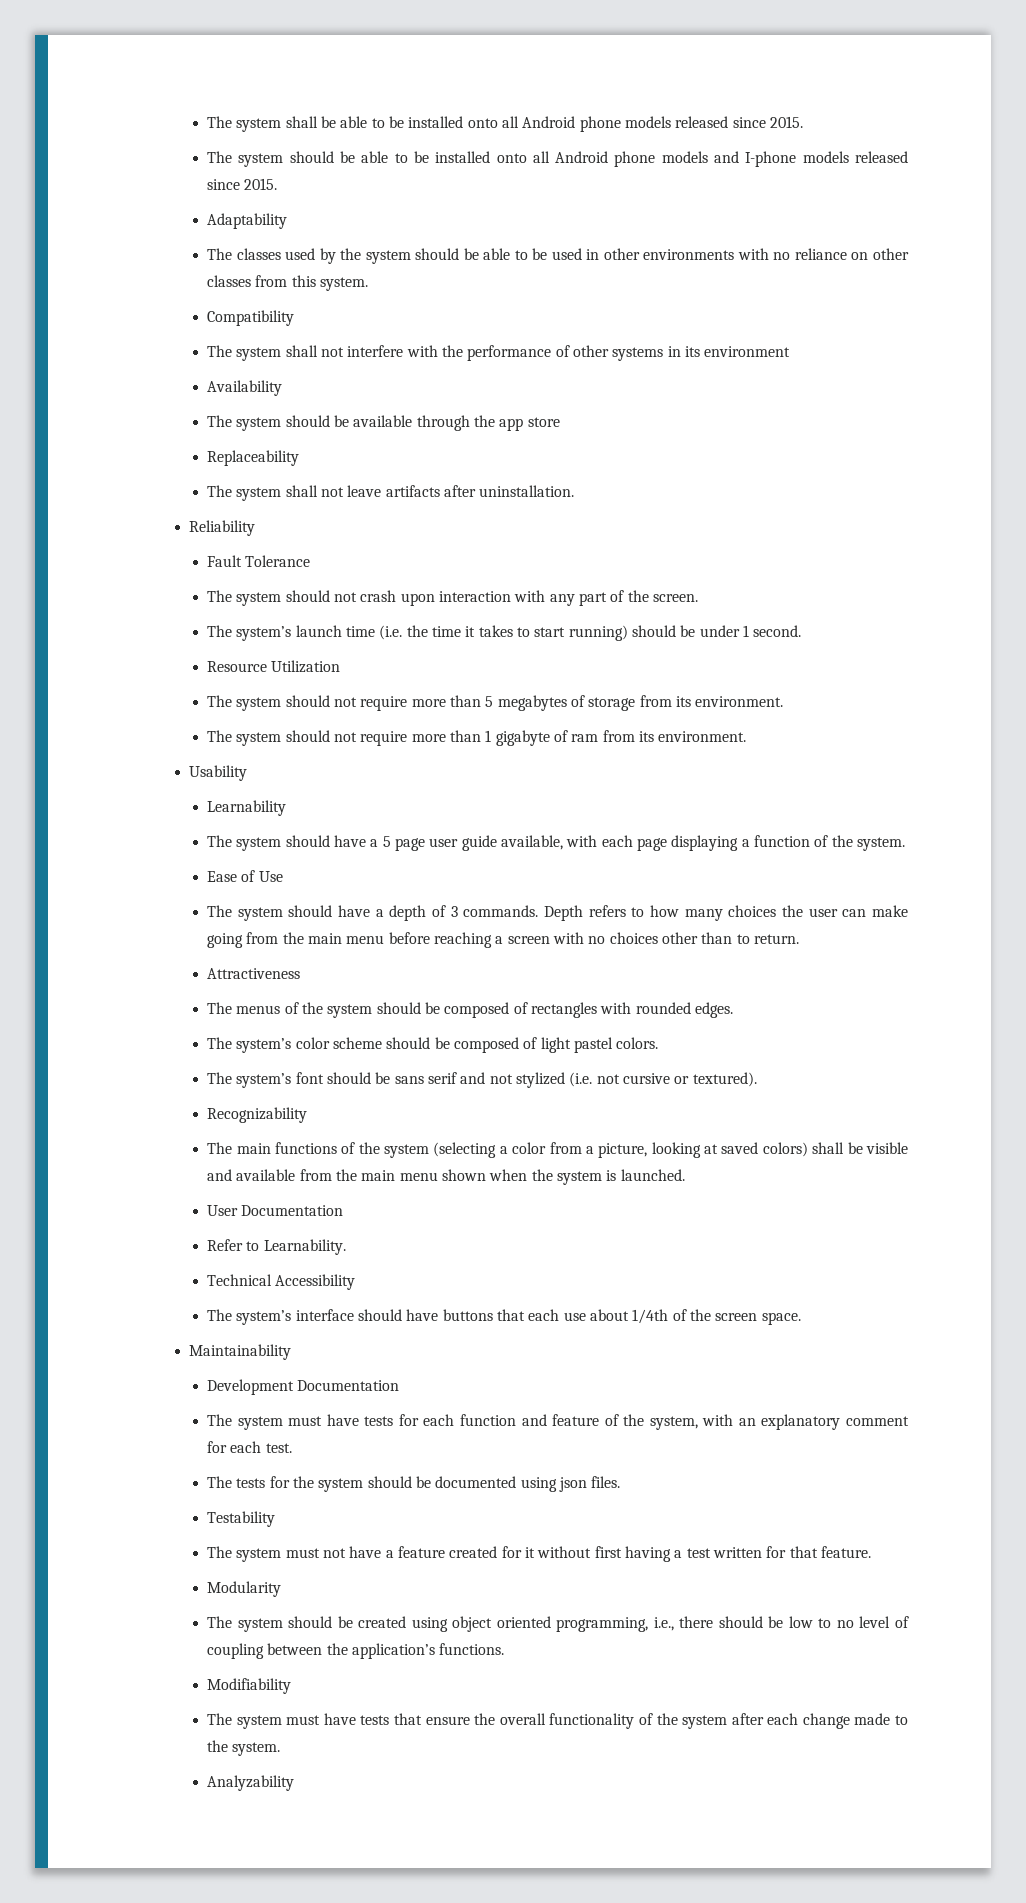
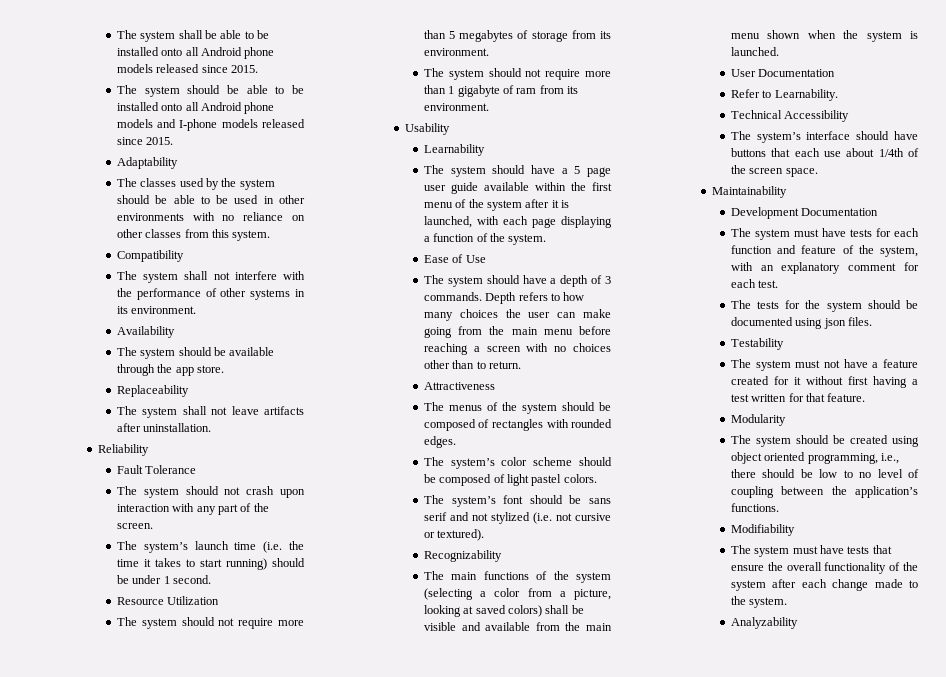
[704,346,791,357] environment -> [131,306,197,314] environment.
[527,417,560,427] store -> [197,365,225,373] store.
[501,835,564,850] available, -> [483,182,612,191] [423,199,570,211] [423,216,472,228] available within the first menu of the system after it is launched,

